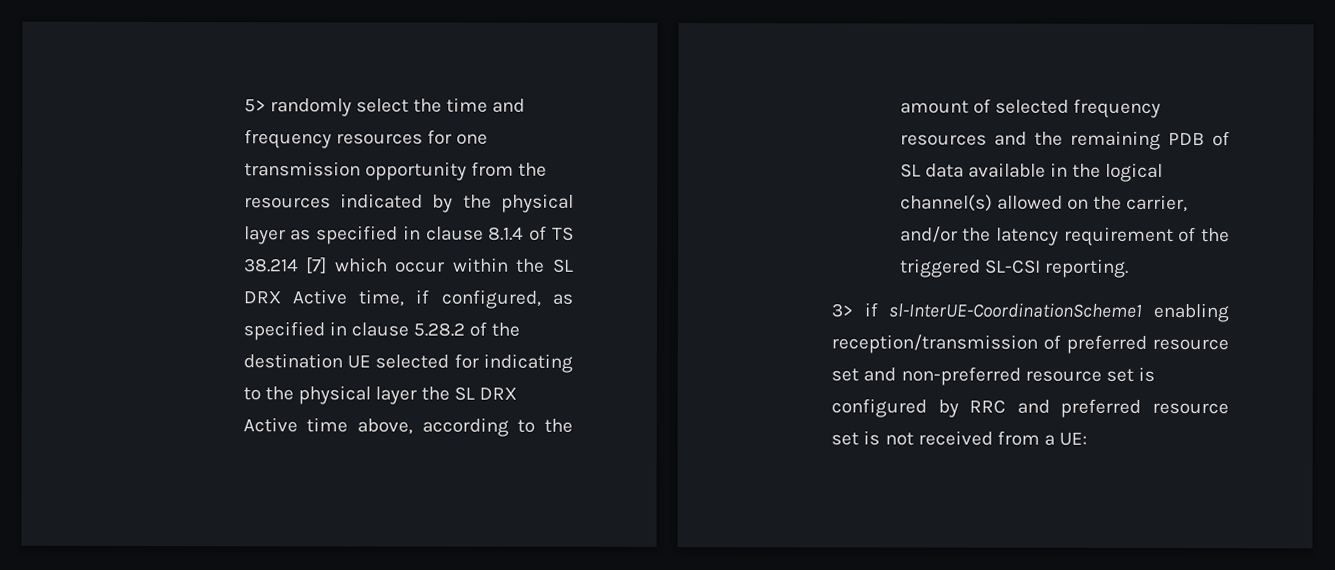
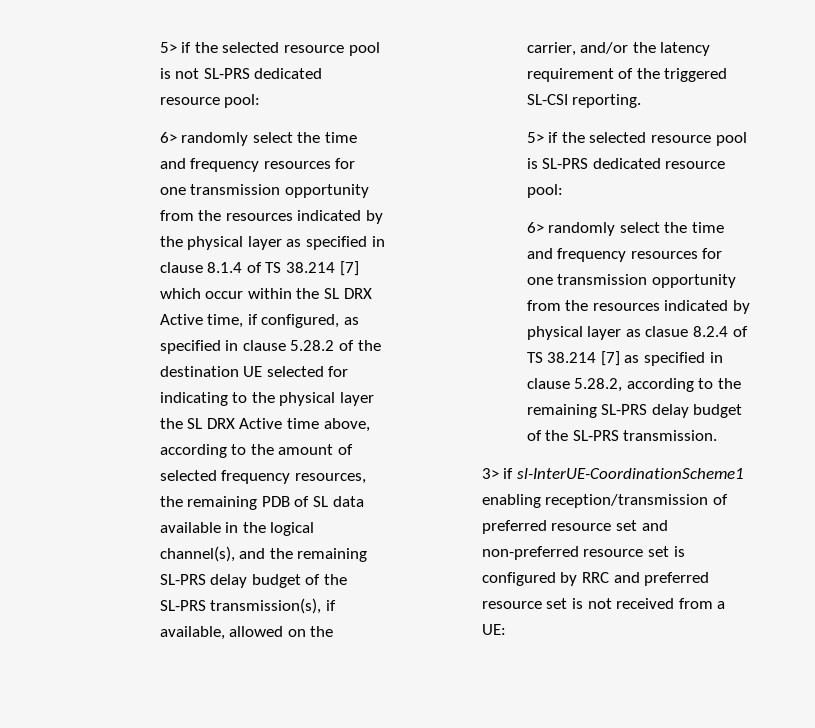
[243,99,266,113] 5> -> [159,42,380,56] [159,68,323,79] [159,94,261,108] [159,132,177,143] 5> if the selected resource pool is not SL-PRS dedicated resource pool: // 6>
[899,131,1027,146] resources and -> [294,473,366,484] resources,
[899,194,993,212] channel(s) -> [159,546,368,562] [159,574,347,588] [159,598,336,614] [159,626,225,640] channel(s), and the remaining SL-PRS delay budget of the SL-PRS transmission(s), if available,
(1129, 268) none -> [526,132,747,146] [526,158,726,169] [526,184,563,198] [526,222,724,236] [526,248,723,262] [526,274,736,288] [526,300,750,314] [526,326,748,340] [526,351,723,366] [526,378,741,392] [526,404,743,418] [526,430,718,441] // 5> if the selected resource pool is SL-PRS dedicated resource pool: // 6> randomly select the time and frequency resources for one transmission opportunity from the resources indicated by physical layer as clasue 8.2.4 of TS 38.214 [7] as specified in clause 5.28.2, according to the remaining SL-PRS delay budget of the SL-PRS transmission.

